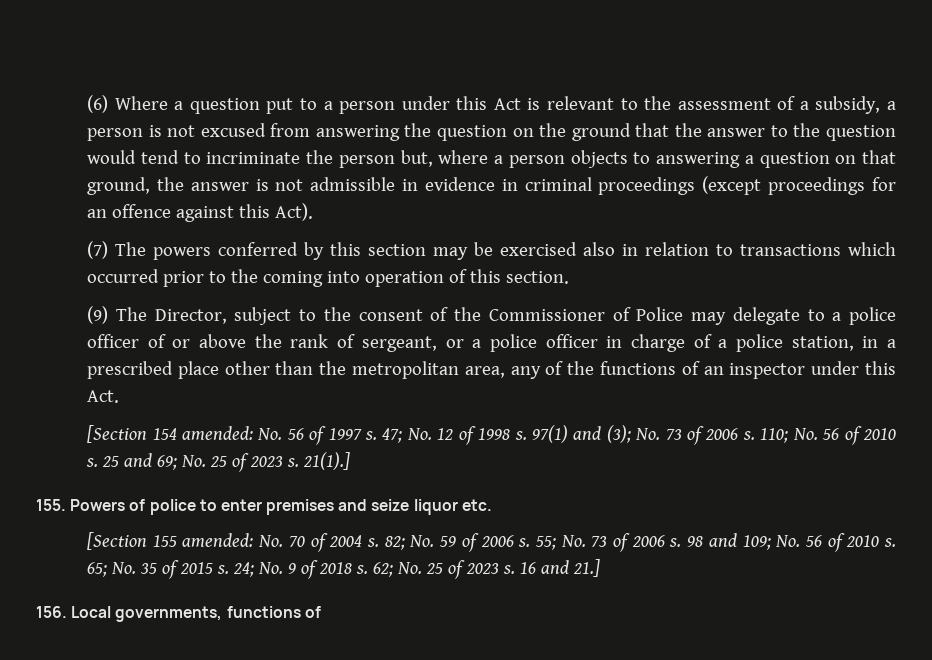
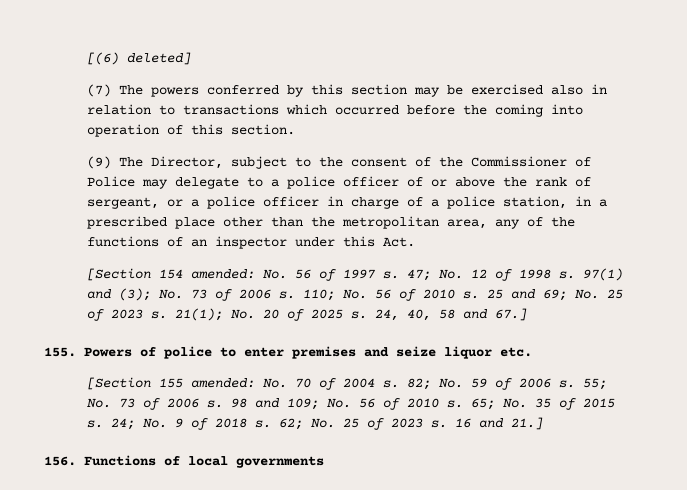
[87,95,897,114] [87,123,897,141] [87,150,897,168] [87,176,896,195] [87,203,314,222] (6) Where a question put to a person under this Act is relevant to the assessment of a subsidy, a person is not excused from answering the question on the ground that the answer to the question would tend to incriminate the person but, where a person objects to answering a question on that ground, the answer is not admissible in evidence in criminal proceedings (except proceedings for an offence against this Act). -> [86,52,191,65] [(6) deleted]
[163,271,227,287] prior to -> [406,105,455,115] before
[303,452,351,470] 21(1).] -> [174,308,527,321] 21(1); No. 20 of 2025 s. 24, 40, 58 and 67.]
[71,606,321,622] Local governments, functions of -> [84,455,324,468] Functions of local governments

